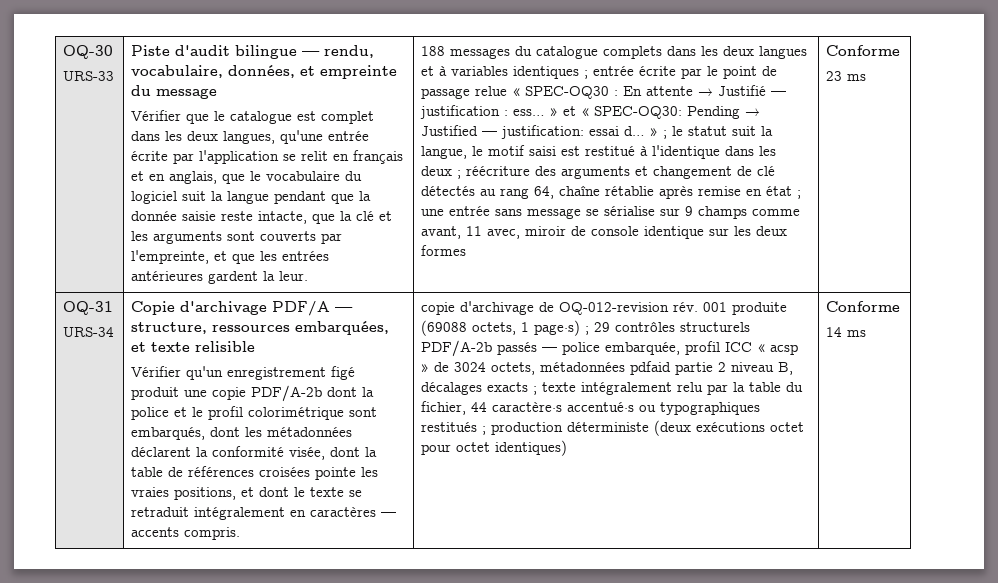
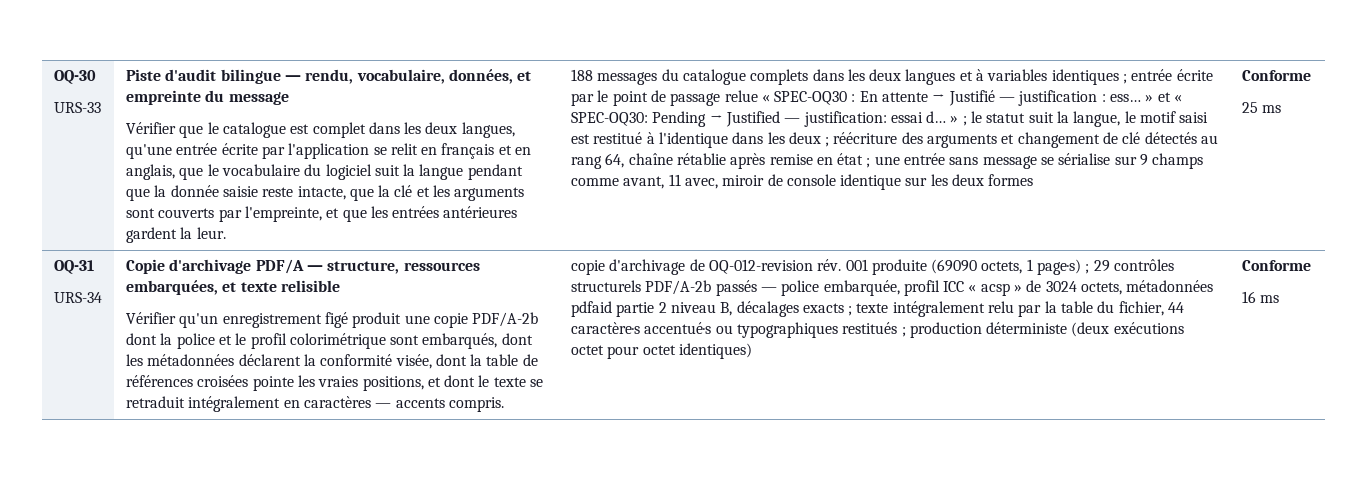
[826,71,843,81] 23 -> [1241,102,1258,113] 25
[421,320,468,336] (69088 -> [931,259,978,274] (69090
[826,327,843,337] 14 -> [1241,291,1256,303] 16

